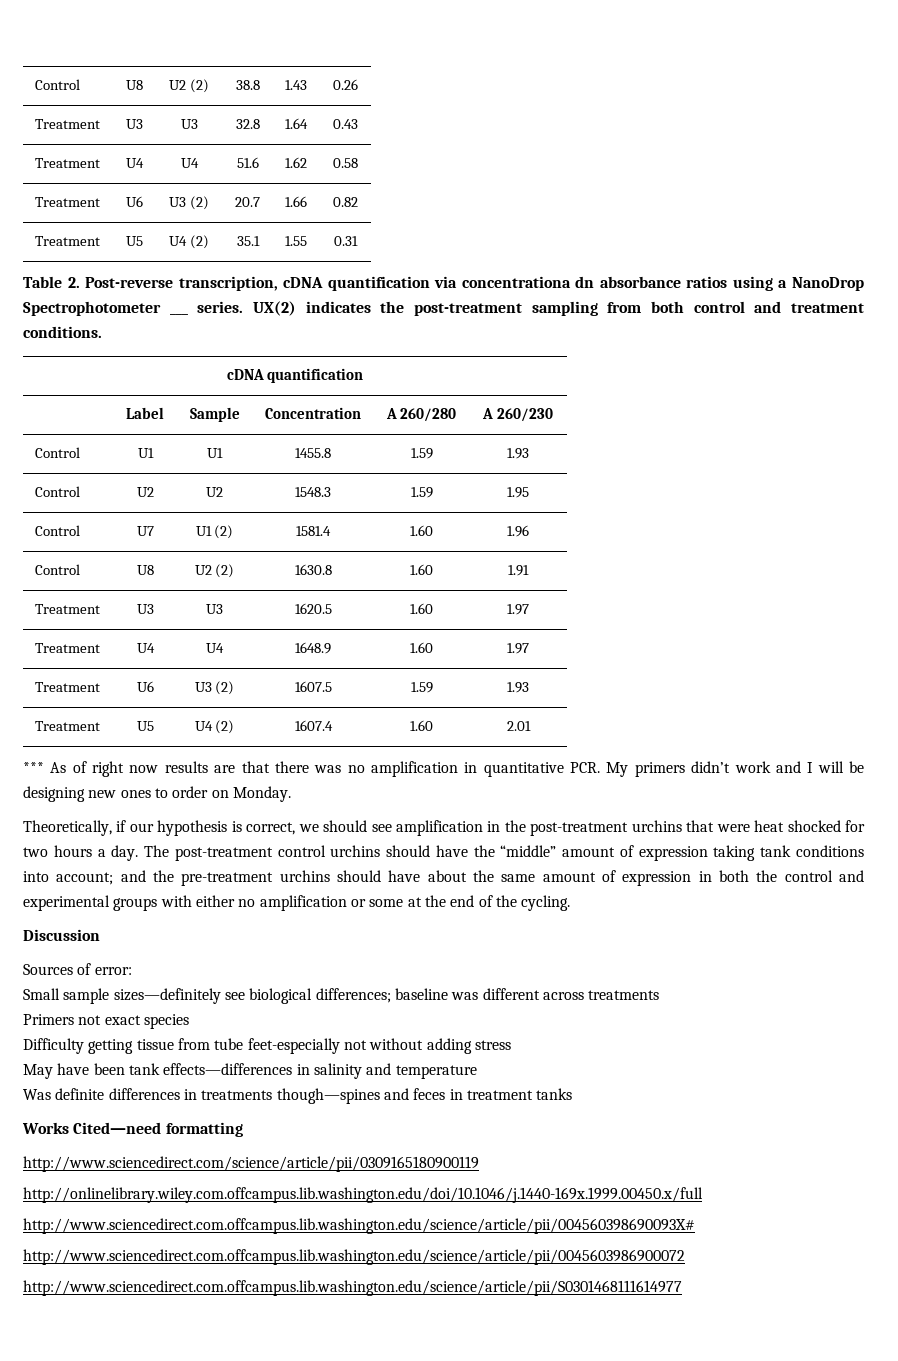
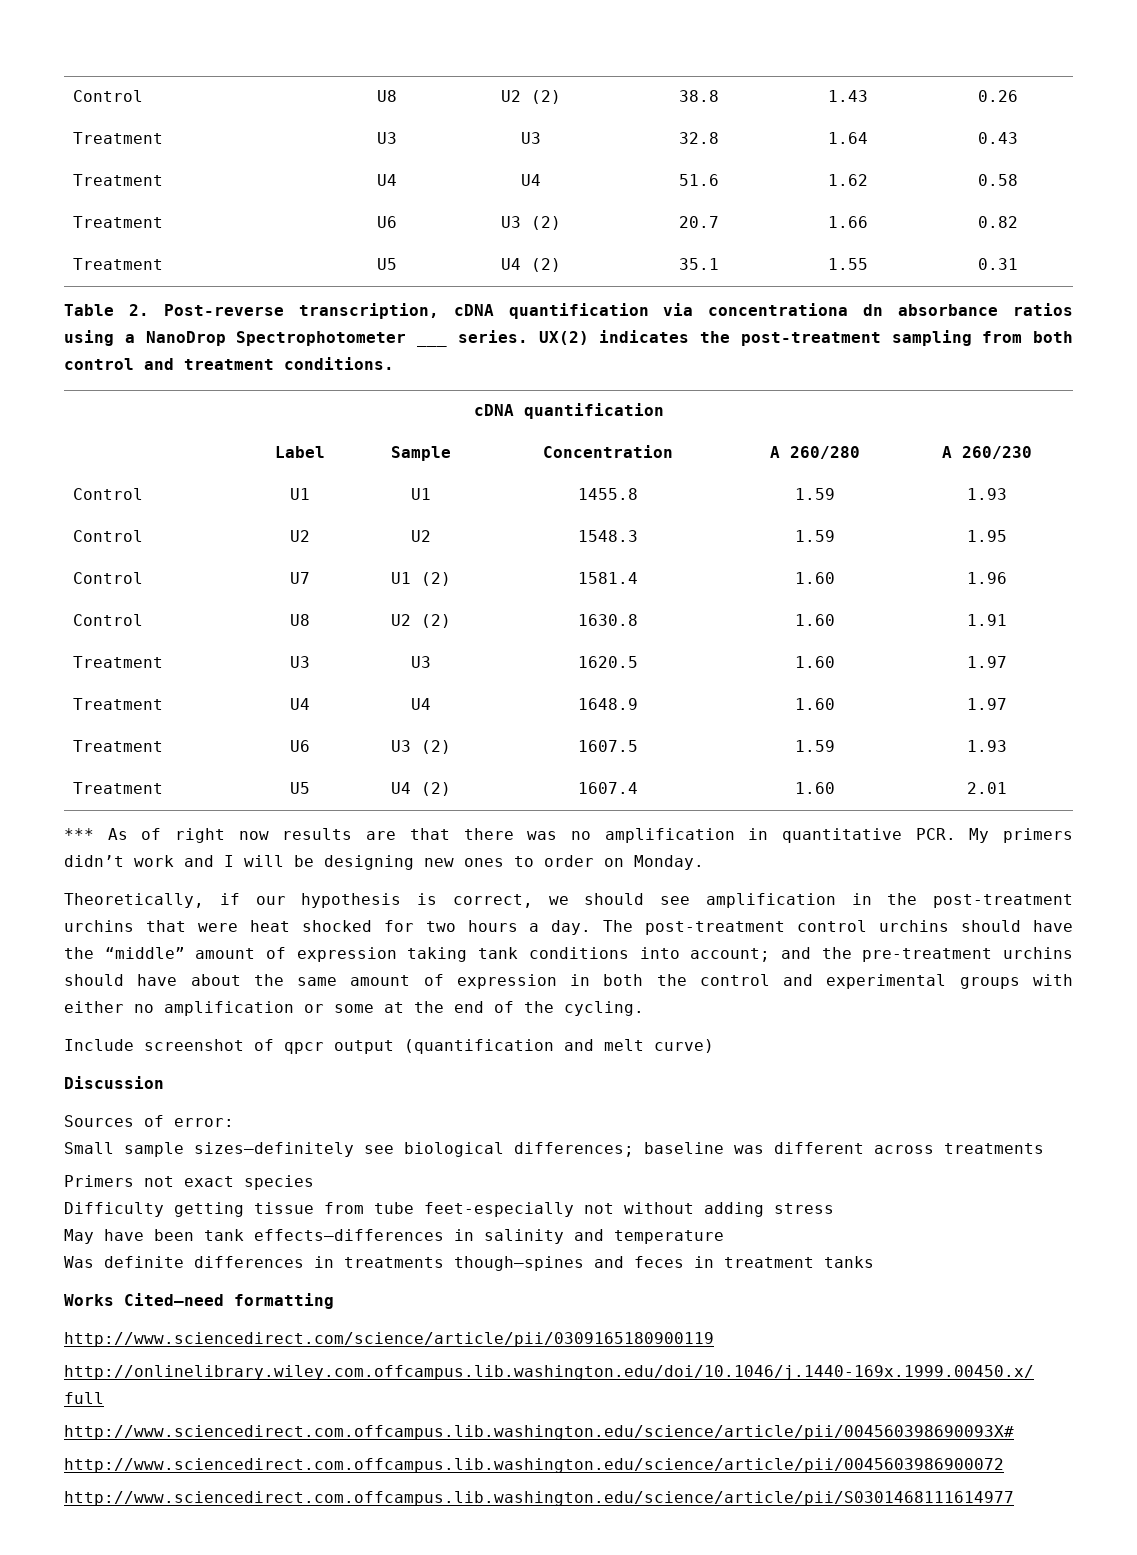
(571, 903) none -> [64,1039,714,1054] // Include screenshot of qpcr output (quantification and melt curve)

